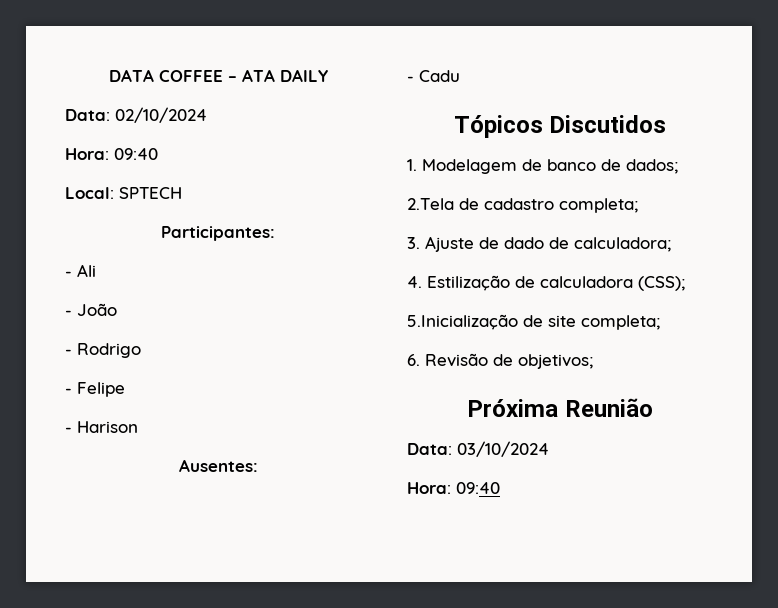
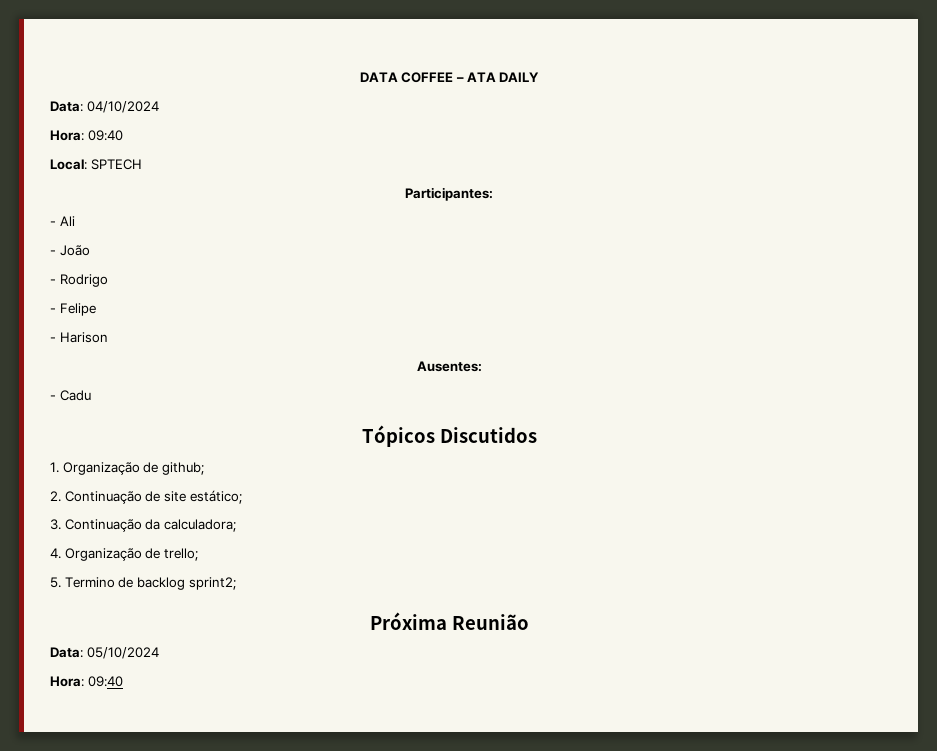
[115,107,207,123] 02/10/2024 -> [86,101,159,113] 04/10/2024
[422,159,678,174] [407,198,638,213] [407,236,671,252] [407,275,685,291] [407,314,660,330] [407,353,593,369] Modelagem de banco de dados; // 2.Tela de cadastro completa; // 3. Ajuste de dado de calculadora; // 4. Estilização de calculadora (CSS); // 5.Inicialização de site completa; // 6. Revisão de objetivos; -> [62,462,204,475] [50,490,242,504] [50,519,236,532] [50,548,198,561] [50,577,236,590] Organização de github; // 2. Continuação de site estático; // 3. Continuação da calculadora; // 4. Organização de trello; // 5. Termino de backlog sprint2;
[457,441,549,457] 03/10/2024 -> [86,647,159,659] 05/10/2024

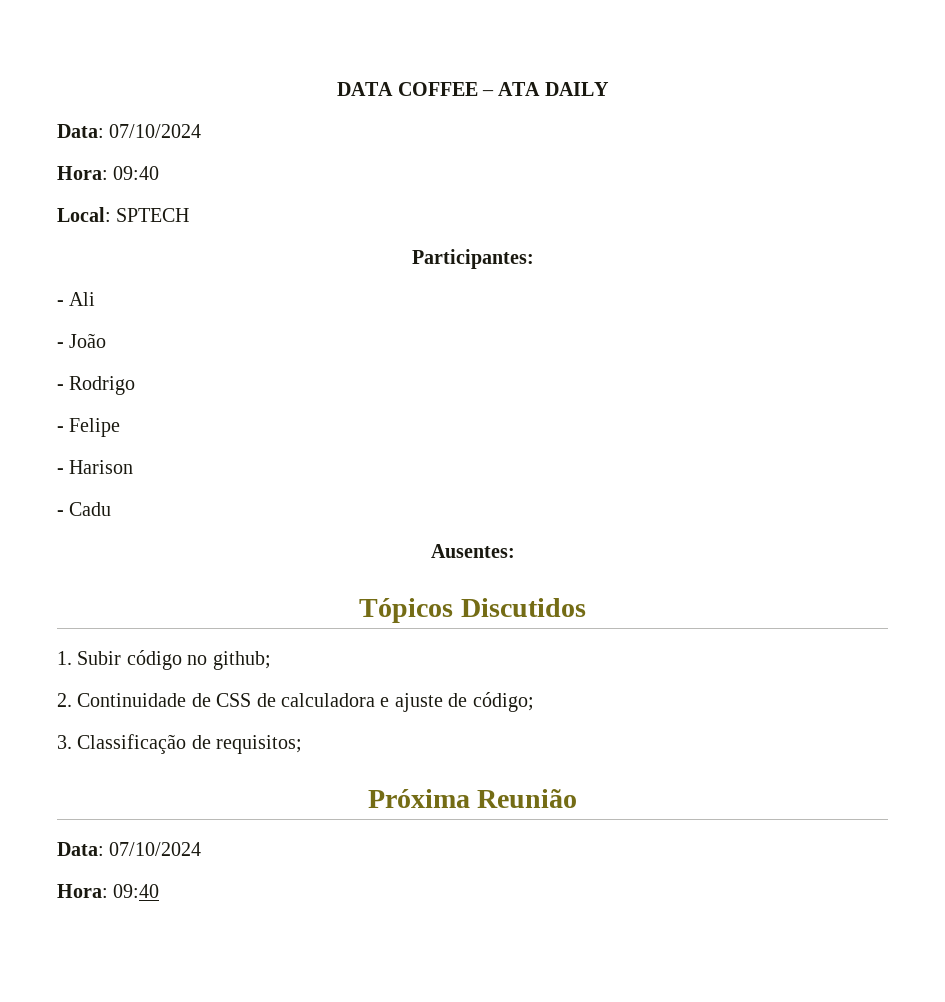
[86,101,159,113] 04/10/2024 -> [109,124,202,138] 07/10/2024
[416,361,482,372] // Ausentes: -> (134, 467) none
(91, 395) none -> [430,544,515,558] // Ausentes:
[62,462,159,475] Organização de -> [77,650,208,670] Subir código no
[64,490,242,504] [50,519,236,532] [50,548,198,561] [50,577,236,590] Continuação de site estático; // 3. Continuação da calculadora; // 4. Organização de trello; // 5. Termino de backlog sprint2; -> [77,692,534,712] [57,734,303,754] Continuidade de CSS de calculadora e ajuste de código; // 3. Classificação de requisitos;
[86,647,159,659] 05/10/2024 -> [109,842,202,856] 07/10/2024

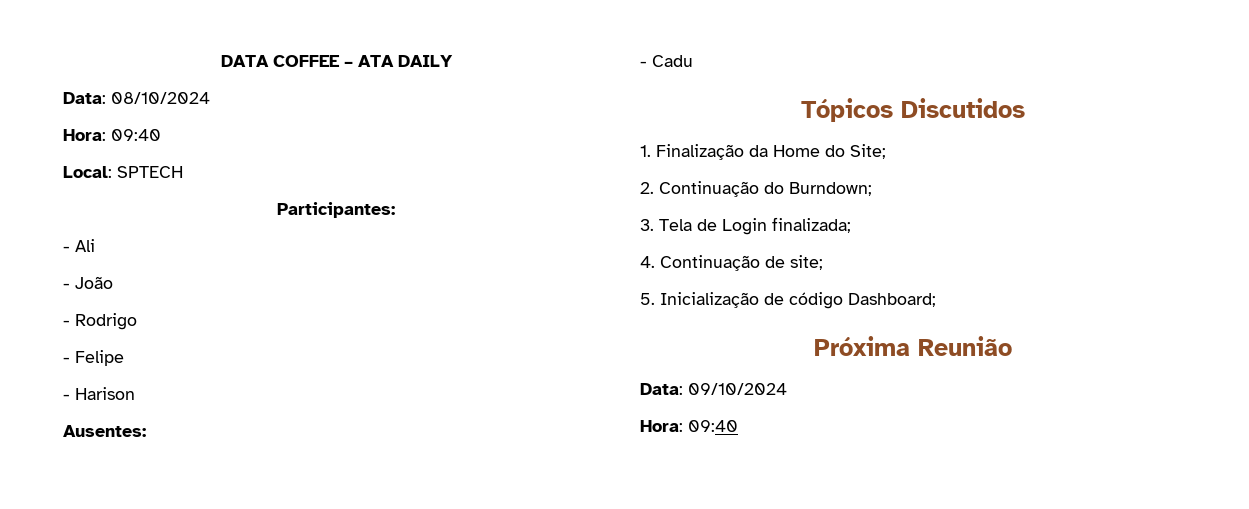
[109,124,202,138] 07/10/2024 -> [111,92,210,104] 08/10/2024
(134, 467) none -> [63,425,146,437] // Ausentes:
[430,544,515,558] // Ausentes: -> (693, 61) none
[77,650,271,670] [57,692,534,712] [57,734,303,754] Subir código no github; // 2. Continuidade de CSS de calculadora e ajuste de código; // 3. Classificação de requisitos; -> [656,144,886,160] [640,181,872,197] [640,217,851,235] [640,255,823,271] [640,292,936,309] Finalização da Home do Site; // 2. Continuação do Burndown; // 3. Tela de Login finalizada; // 4. Continuação de site; // 5. Inicialização de código Dashboard;
[109,842,202,856] 07/10/2024 -> [688,383,787,395] 09/10/2024

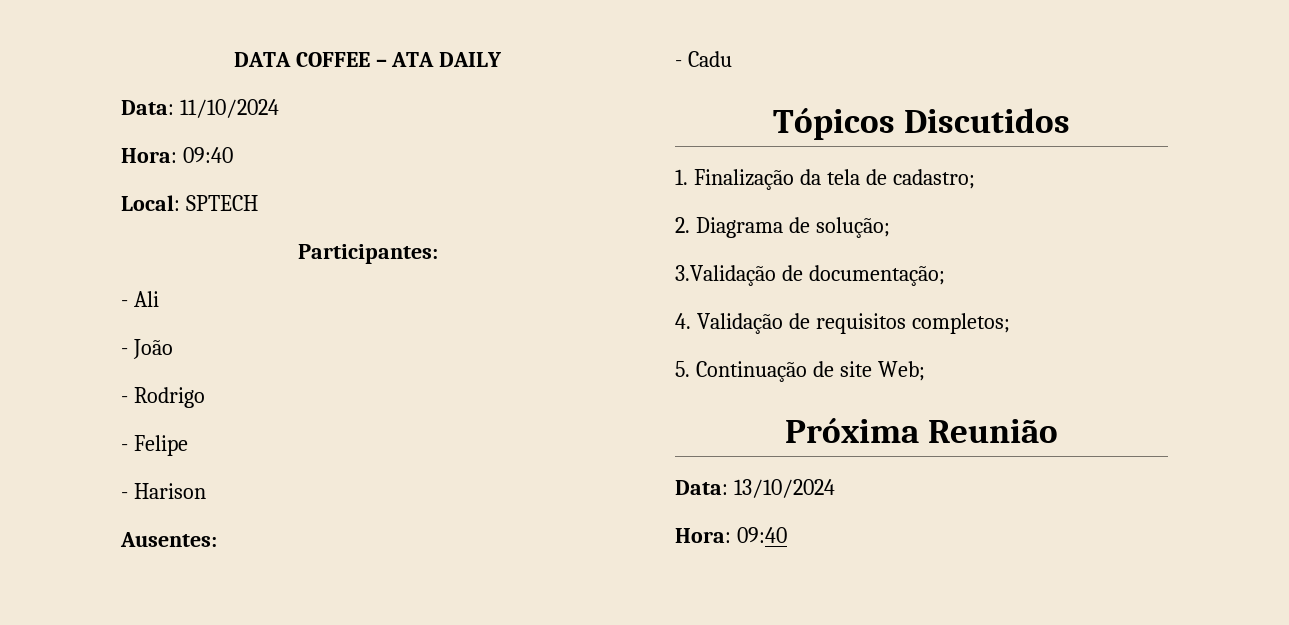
[111,92,210,104] 08/10/2024 -> [179,99,279,118] 11/10/2024
[773,144,886,159] [640,181,872,197] [640,217,851,235] [640,255,823,271] [640,292,936,309] Home do Site; // 2. Continuação do Burndown; // 3. Tela de Login finalizada; // 4. Continuação de site; // 5. Inicialização de código Dashboard; -> [826,169,975,189] [675,217,890,238] [675,265,945,286] [675,313,1010,334] [675,361,925,382] tela de cadastro; // 2. Diagrama de solução; // 3.Validação de documentação; // 4. Validação de requisitos completos; // 5. Continuação de site Web;
[688,383,787,395] 09/10/2024 -> [733,479,835,498] 13/10/2024

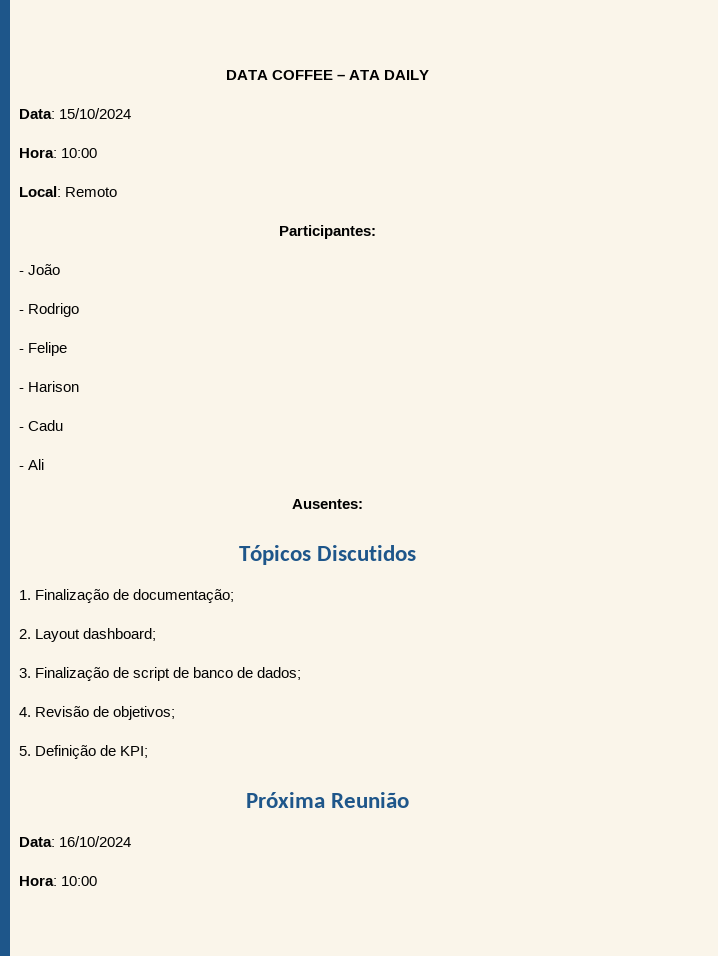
[179,99,279,118] [121,147,233,163] 11/10/2024 // Hora: 09:40 -> [59,108,132,119] [19,148,98,158] 15/10/2024 // Hora: 10:00
[185,195,258,211] SPTECH -> [65,187,118,197] Remoto
[121,291,159,307] // - Ali -> (376, 232) none
[120,532,217,547] [675,51,732,67] Ausentes: // - Cadu -> [19,420,64,431] [19,459,45,470] [292,499,363,509] - Cadu // - Ali // Ausentes:
[799,169,975,189] [675,217,890,238] [675,265,945,286] [675,313,1010,334] [675,361,925,382] da tela de cadastro; // 2. Diagrama de solução; // 3.Validação de documentação; // 4. Validação de requisitos completos; // 5. Continuação de site Web; -> [113,589,235,603] [19,628,157,642] [19,667,302,681] [19,706,176,720] [19,745,149,759] de documentação; // 2. Layout dashboard; // 3. Finalização de script de banco de dados; // 4. Revisão de objetivos; // 5. Definição de KPI;
[733,479,835,498] [675,527,787,543] 13/10/2024 // Hora: 09:40 -> [59,836,132,847] [19,876,98,886] 16/10/2024 // Hora: 10:00

